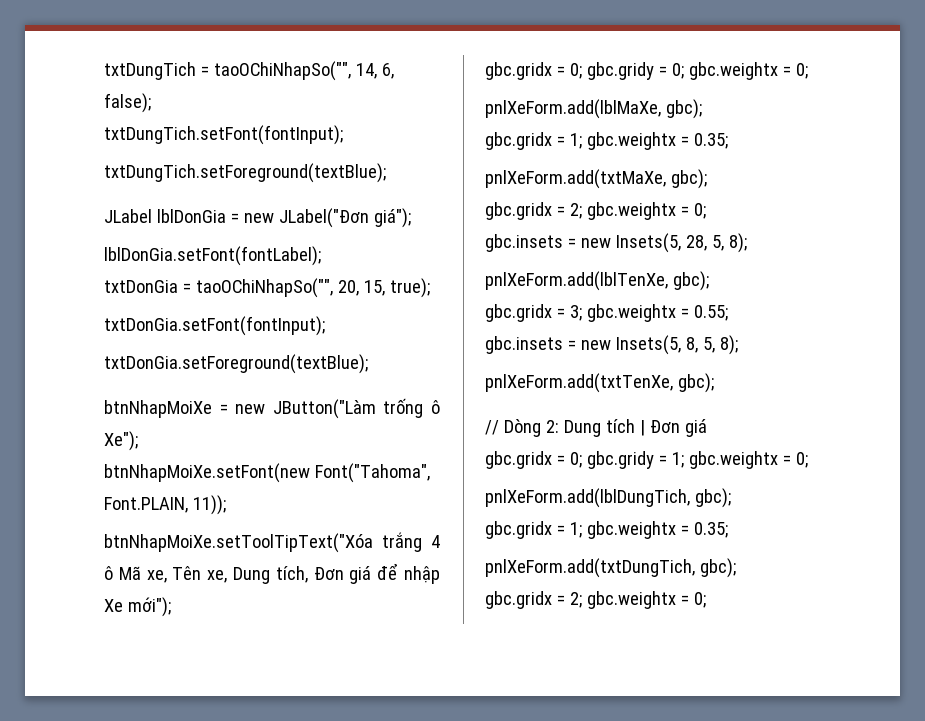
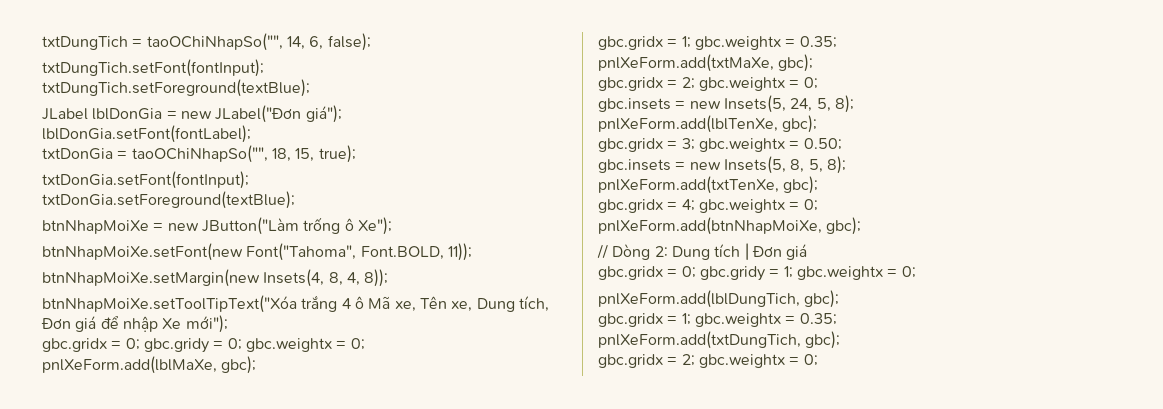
[337,280,359,296] 20, -> [271,148,291,162] 18,
[104,497,188,513] Font.PLAIN, -> [360,246,444,260] Font.BOLD,
(226, 505) none -> [42,269,389,287] // btnNhapMoiXe.setMargin(new Insets(4, 8, 4, 8));
[685,235,707,251] 28, -> [790,98,813,112] 24,
[693,305,728,321] 0.55; -> [803,138,842,150] 0.50;
(714, 383) none -> [598,199,818,213] [598,217,862,235] // gbc.gridx = 4; gbc.weightx = 0; // pnlXeForm.add(btnNhapMoiXe, gbc);

